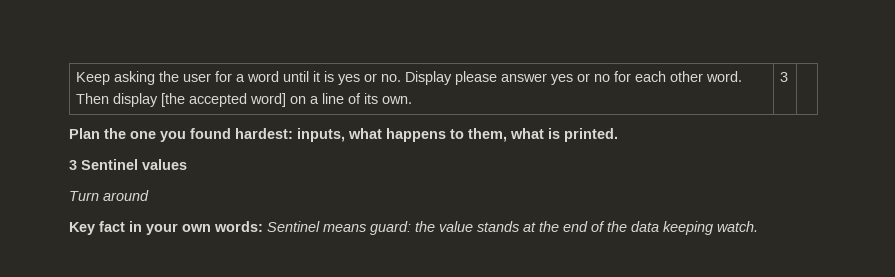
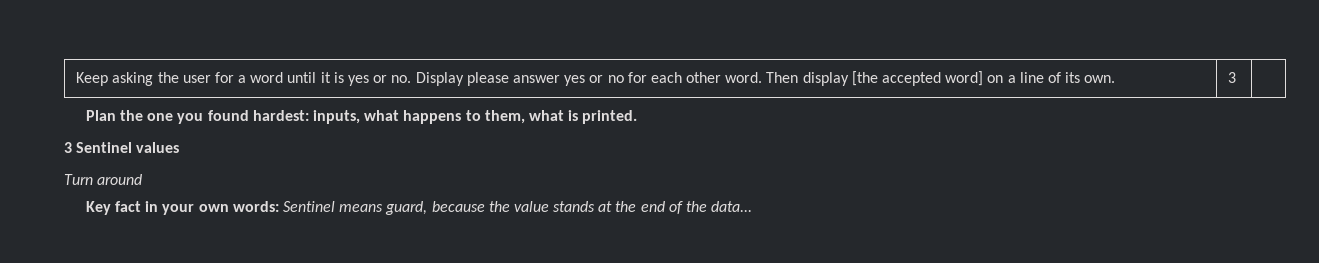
[370,221,411,235] guard: -> [385,201,485,215] guard, because
[631,221,758,235] data keeping watch. -> [711,201,753,212] data...

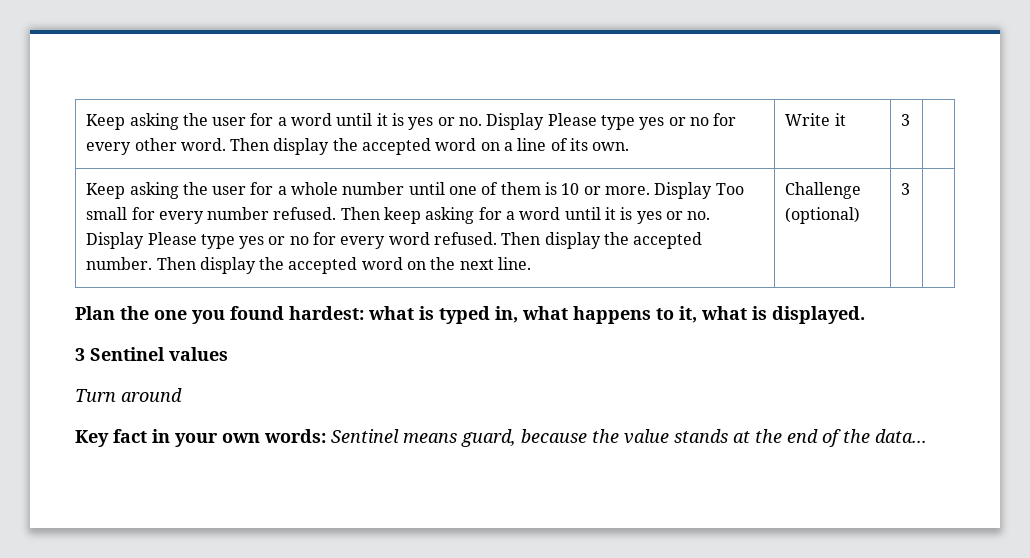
[466,72,682,86] please answer yes or no for each -> [547,113,737,130] [86,142,132,155] Please type yes or no for every
[851,71,984,86] [the accepted word] -> [332,138,477,155] the accepted word
(1116, 79) none -> [785,113,846,126] [901,114,911,126] [86,182,744,199] [86,207,711,224] [86,232,703,249] [86,257,532,274] [785,182,862,199] [785,207,861,224] | Write it | 3 | // Keep asking the user for a whole number until one of them is 10 or more. Display Too small for every number refused. Then keep asking for a word until it is yes or no. Display Please type yes or no for every word refused. Then display the accepted number. Then display the accepted word on the next line. | Challenge (optional)
[313,110,361,124] inputs, -> [368,306,518,324] what is typed in,
[484,110,638,124] them, what is printed. -> [679,306,865,324] it, what is displayed.

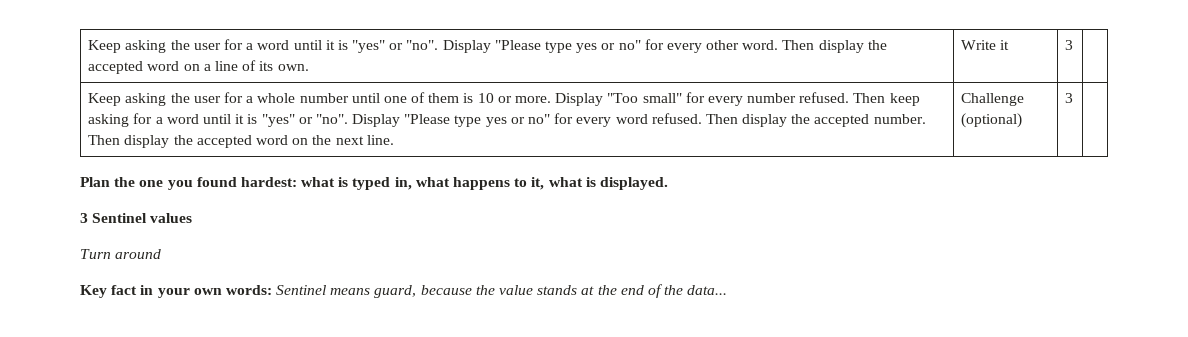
[408,113,709,130] yes or no. Display Please type yes or no -> [352,40,641,53] "yes" or "no". Display "Please type yes or no"
[715,183,744,195] [86,207,128,220] Too small -> [607,93,682,103] "Too small"
[636,211,711,224] [86,232,309,249] yes or no. Display Please type yes or no -> [261,114,550,127] "yes" or "no". Display "Please type yes or no"

